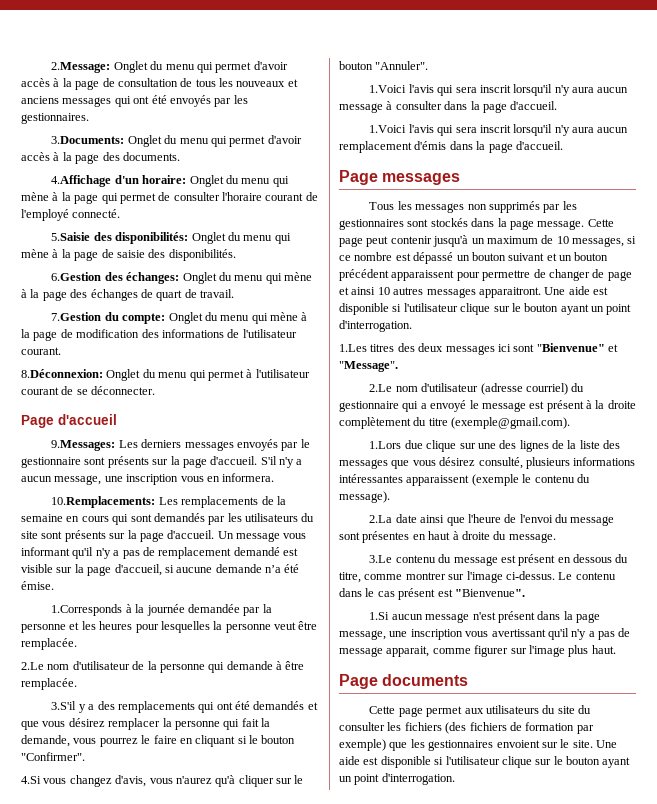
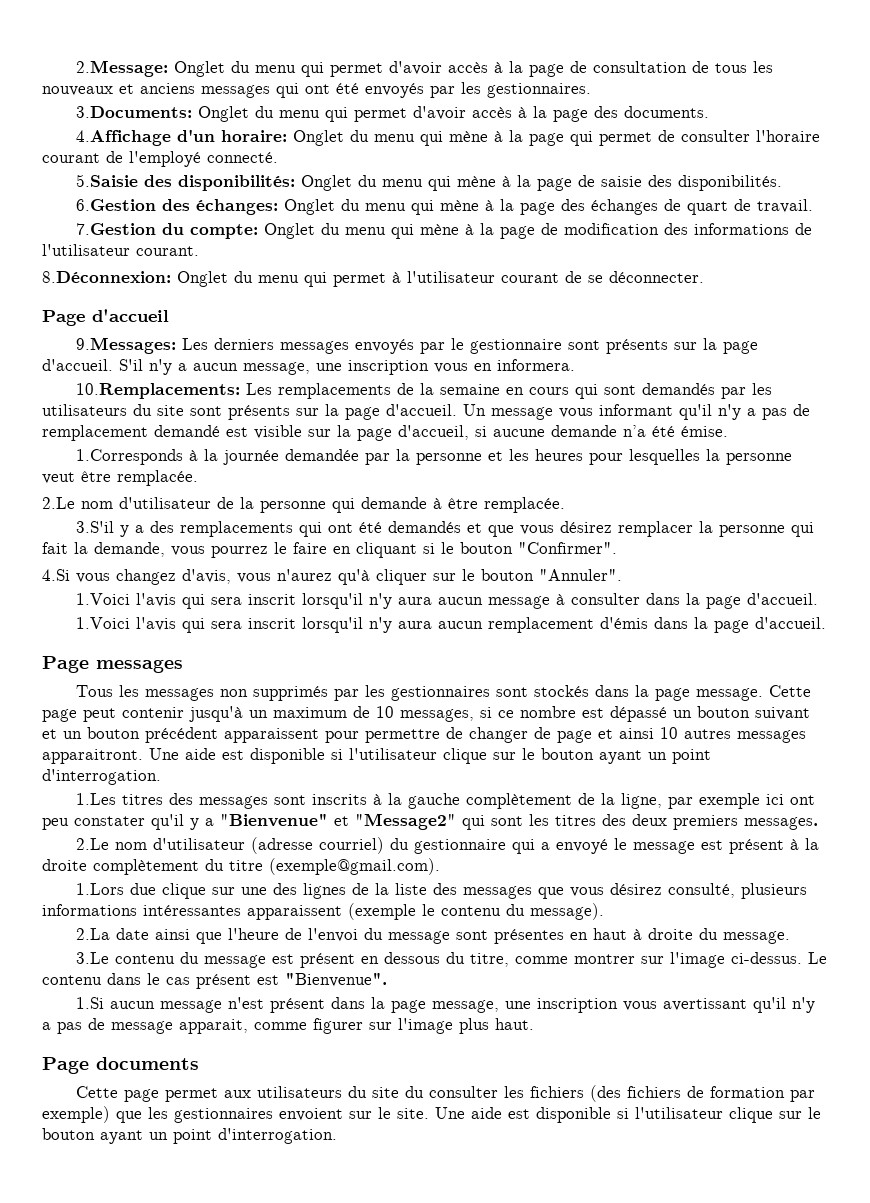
[418,343,618,355] [339,361,398,372] deux messages ici sont "Bienvenue" et "Message". -> [198,793,815,809] [42,813,818,830] messages sont inscrits à la gauche complètement de la ligne, par exemple ici ont peu constater qu'il y a "Bienvenue" et "Message2" qui sont les titres des deux premiers messages.

